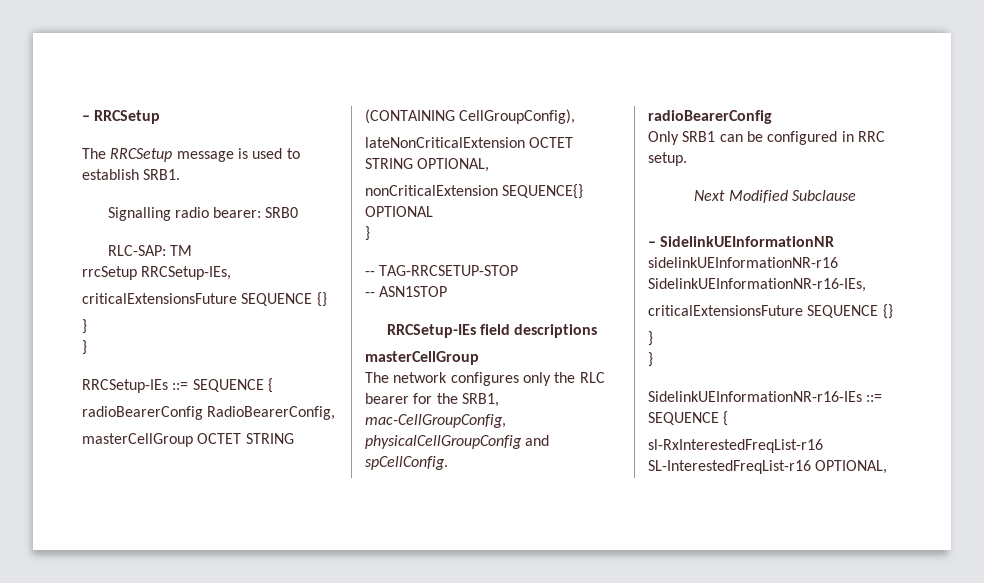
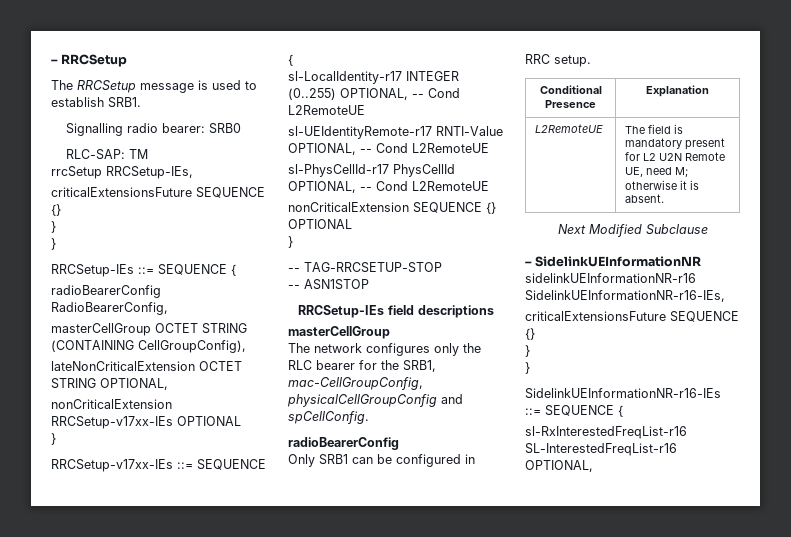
[502,184,584,199] SEQUENCE{} -> [51,416,241,429] [51,433,56,445] [51,459,266,472] [288,54,293,66] [288,71,459,84] [288,88,460,100] [288,105,365,115] [288,126,503,139] [288,143,489,155] [288,164,455,177] [288,181,489,193] [288,202,496,214] RRCSetup-v17xx-IEs OPTIONAL // } // RRCSetup-v17xx-IEs ::= SEQUENCE { // sl-LocalIdentity-r17 INTEGER (0..255) OPTIONAL, -- Cond L2RemoteUE // sl-UEIdentityRemote-r17 RNTI-Value OPTIONAL, -- Cond L2RemoteUE // sl-PhysCellId-r17 PhysCellId OPTIONAL, -- Cond L2RemoteUE // nonCriticalExtension SEQUENCE {}
(687, 159) none -> [539,85,602,94] [545,100,596,108] [646,85,709,97] [534,124,603,133] [624,124,683,134] [624,138,725,150] [624,152,725,161] [624,167,688,177] [624,180,699,190] [624,194,664,203] // Conditional Presence | Explanation // L2RemoteUE | The field is mandatory present for L2 U2N Remote UE, need M; otherwise it is absent.

